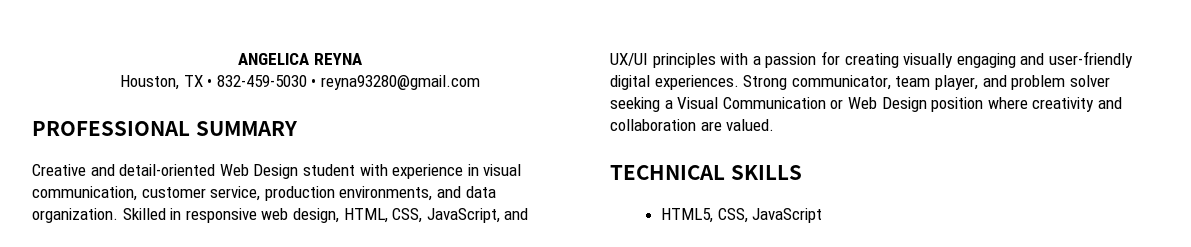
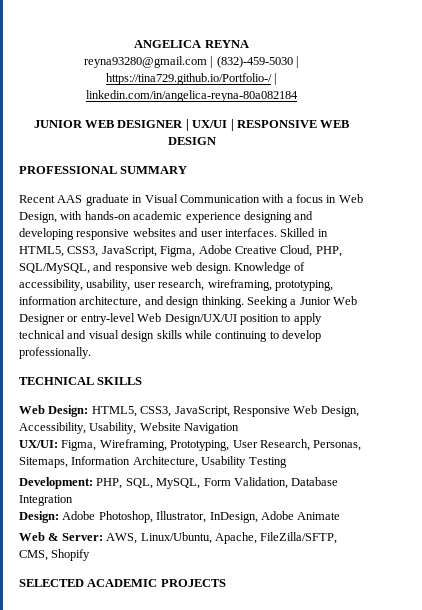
[120,75,480,90] [32,121,298,136] [32,164,522,179] [32,186,496,201] [32,208,529,223] [610,51,1133,68] [610,75,1110,90] [610,97,1122,112] [610,119,775,131] [610,165,802,180] [661,208,823,223] Houston, TX • 832-459-5030 • reyna93280@gmail.com // PROFESSIONAL SUMMARY // Creative and detail-oriented Web Design student with experience in visual communication, customer service, production environments, and data organization. Skilled in responsive web design, HTML, CSS, JavaScript, and UX/UI principles with a passion for creating visually engaging and user-friendly digital experiences. Strong communicator, team player, and problem solver seeking a Visual Communication or Web Design position where creativity and collaboration are valued. // TECHNICAL SKILLS // HTML5, CSS, JavaScript -> [83,56,300,68] [105,73,278,85] [86,90,298,102] [33,119,350,131] [167,137,216,145] [19,166,188,174] [19,194,363,206] [19,211,314,223] [19,228,328,240] [19,245,342,257] [19,262,306,274] [19,279,333,291] [19,296,357,308] [19,313,322,325] [19,330,321,342] [19,347,91,359] [19,377,143,385] [19,405,359,417] [19,422,240,434] [19,439,362,451] [19,456,287,468] [19,477,339,489] [19,495,73,506] [19,511,341,523] [19,532,338,544] [19,549,91,561] [19,579,226,587] reyna93280@gmail.com | (832)-459-5030 | https://tina729.github.io/Portfolio-/ | linkedin.com/in/angelica-reyna-80a082184 // JUNIOR WEB DESIGNER | UX/UI | RESPONSIVE WEB DESIGN // PROFESSIONAL SUMMARY // Recent AAS graduate in Visual Communication with a focus in Web Design, with hands-on academic experience designing and developing responsive websites and user interfaces. Skilled in HTML5, CSS3, JavaScript, Figma, Adobe Creative Cloud, PHP, SQL/MySQL, and responsive web design. Knowledge of accessibility, usability, user research, wireframing, prototyping, information architecture, and design thinking. Seeking a Junior Web Designer or entry-level Web Design/UX/UI position to apply technical and visual design skills while continuing to develop professionally. // TECHNICAL SKILLS // Web Design: HTML5, CSS3, JavaScript, Responsive Web Design, Accessibility, Usability, Website Navigation // UX/UI: Figma, Wireframing, Prototyping, User Research, Personas, Sitemaps, Information Architecture, Usability Testing // Development: PHP, SQL, MySQL, Form Validation, Database Integration // Design: Adobe Photoshop, Illustrator, InDesign, Adobe Animate // Web & Server: AWS, Linux/Ubuntu, Apache, FileZilla/SFTP, CMS, Shopify // SELECTED ACADEMIC PROJECTS

